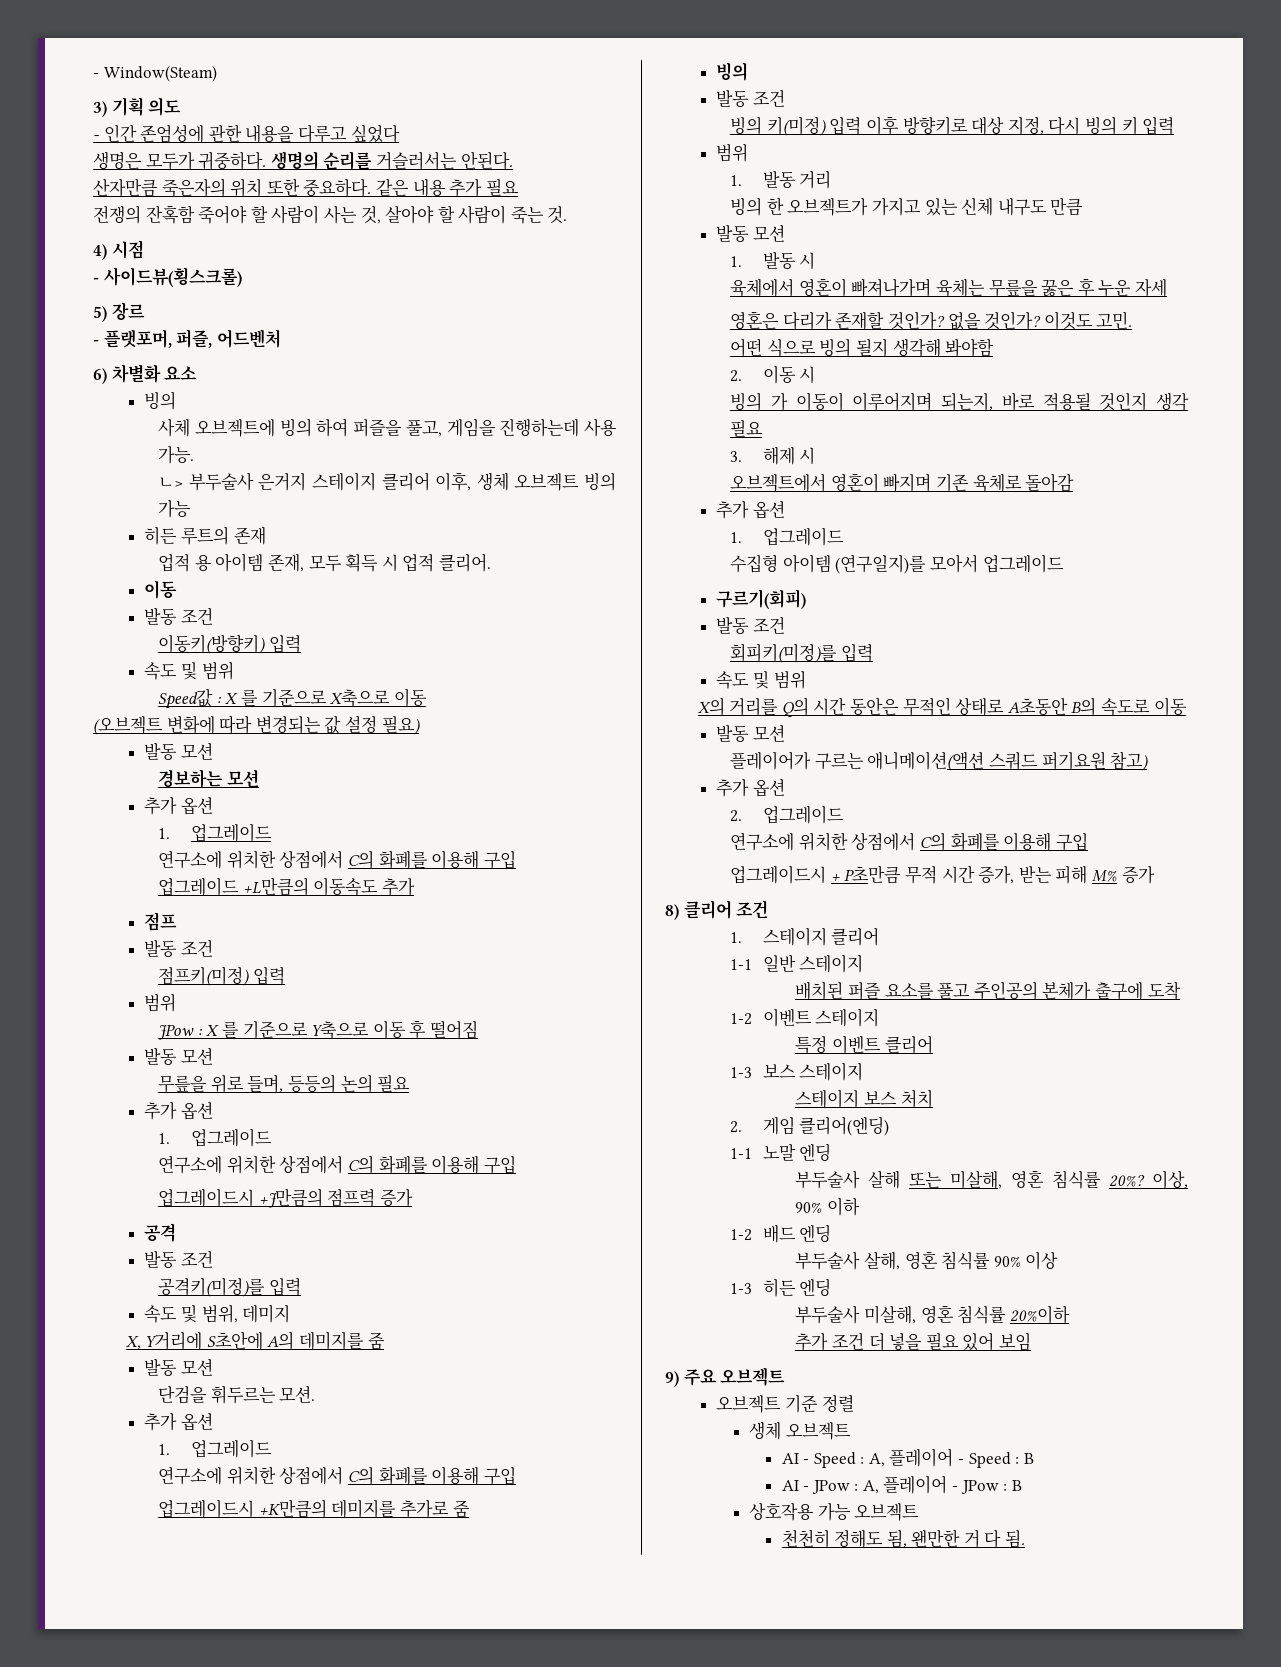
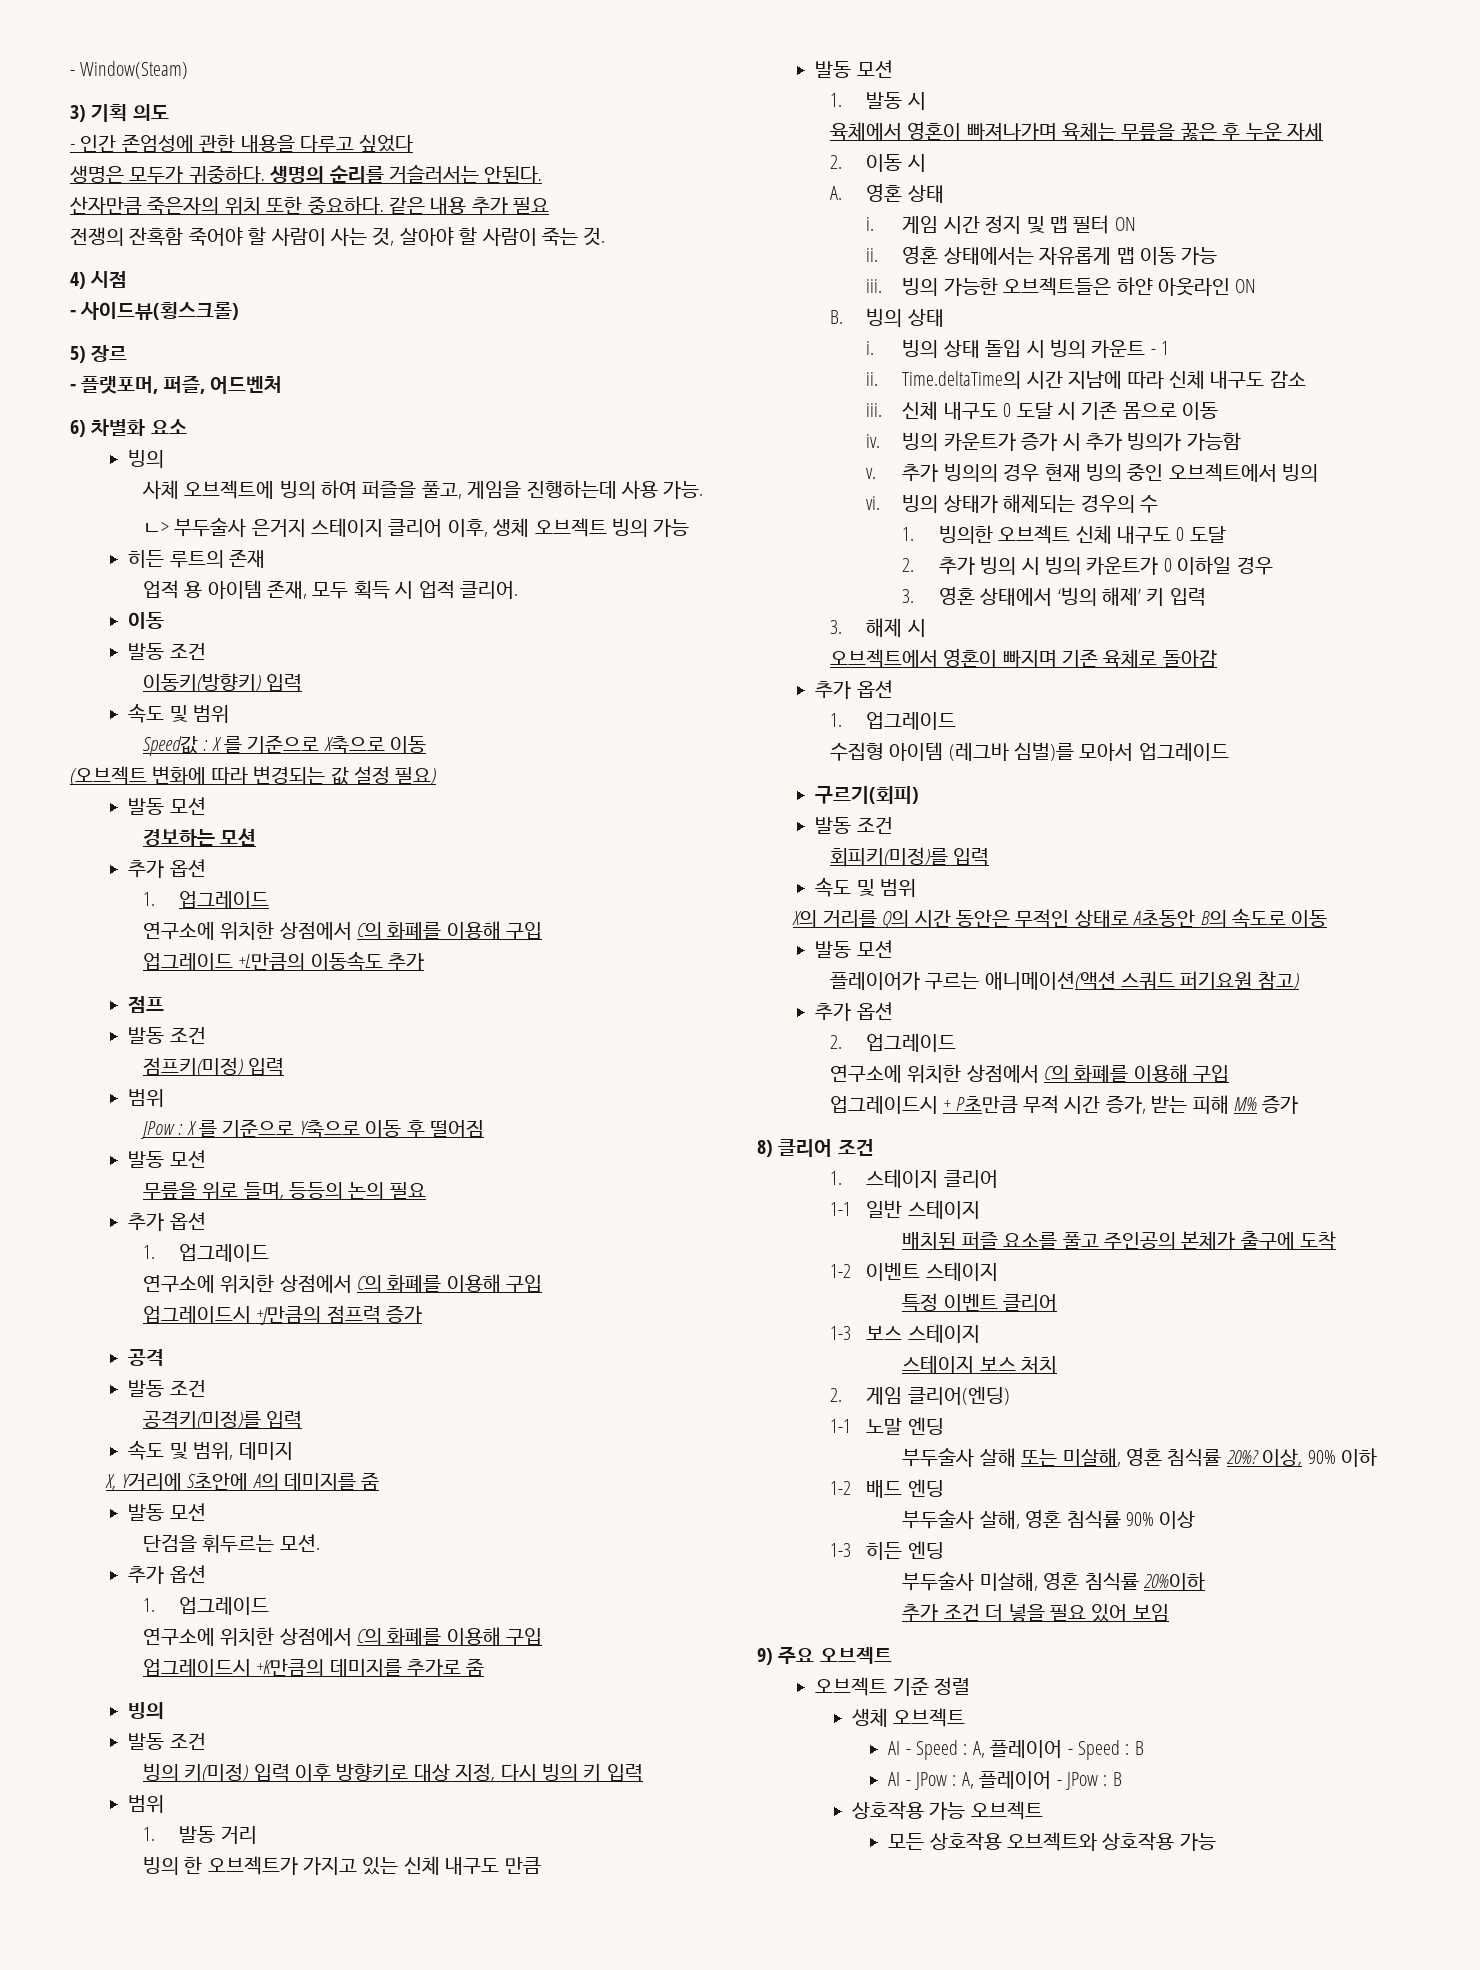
[730,311,1133,330] [730,338,995,357] [730,365,816,384] [730,392,1189,411] [730,420,764,437] 영혼은 다리가 존재할 것인가? 없을 것인가? 이것도 고민. // 어떤 식으로 빙의 될지 생각해 봐야함 // 2. 이동 시 // 빙의 가 이동이 이루어지며 되는지, 바로 적용될 것인지 생각 필요 -> [829,154,926,172] [829,183,944,203] [866,215,1136,234] [866,245,1218,265] [866,277,1257,296] [829,308,944,327] [866,339,1170,358] [866,370,1306,389] [866,401,1219,420] [866,432,1241,451] [866,463,1319,482] [866,494,1159,513] [902,525,1226,544] [902,556,1273,575] [902,586,1206,606] 2. 이동 시 // A. 영혼 상태 // i. 게임 시간 정지 및 맵 필터 ON // ii. 영혼 상태에서는 자유롭게 맵 이동 가능 // iii. 빙의 가능한 오브젝트들은 하얀 아웃라인 ON // B. 빙의 상태 // i. 빙의 상태 돌입 시 빙의 카운트 - 1 // ii. Time.deltaTime의 시간 지남에 따라 신체 내구도 감소 // iii. 신체 내구도 0 도달 시 기존 몸으로 이동 // iv. 빙의 카운트가 증가 시 추가 빙의가 가능함 // v. 추가 빙의의 경우 현재 빙의 중인 오브젝트에서 빙의 // vi. 빙의 상태가 해제되는 경우의 수 // 1. 빙의한 오브젝트 신체 내구도 0 도달 // 2. 추가 빙의 시 빙의 카운트가 0 이하일 경우 // 3. 영혼 상태에서 ‘빙의 해제’ 키 입력
[835,554,927,574] (연구일지)를 -> [948,742,1074,761] (레그바 심벌)를
[781,1529,1026,1548] 천천히 정해도 됨, 왠만한 거 다 됨. -> [888,1832,1216,1851] 모든 상호작용 오브젝트와 상호작용 가능

